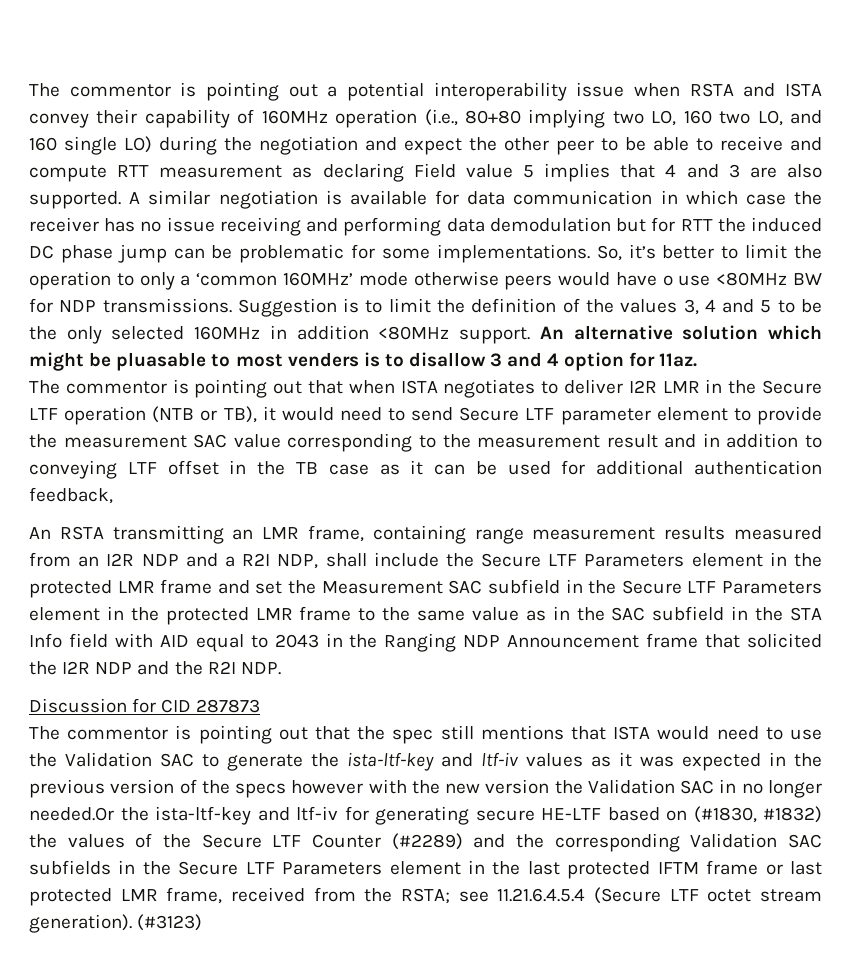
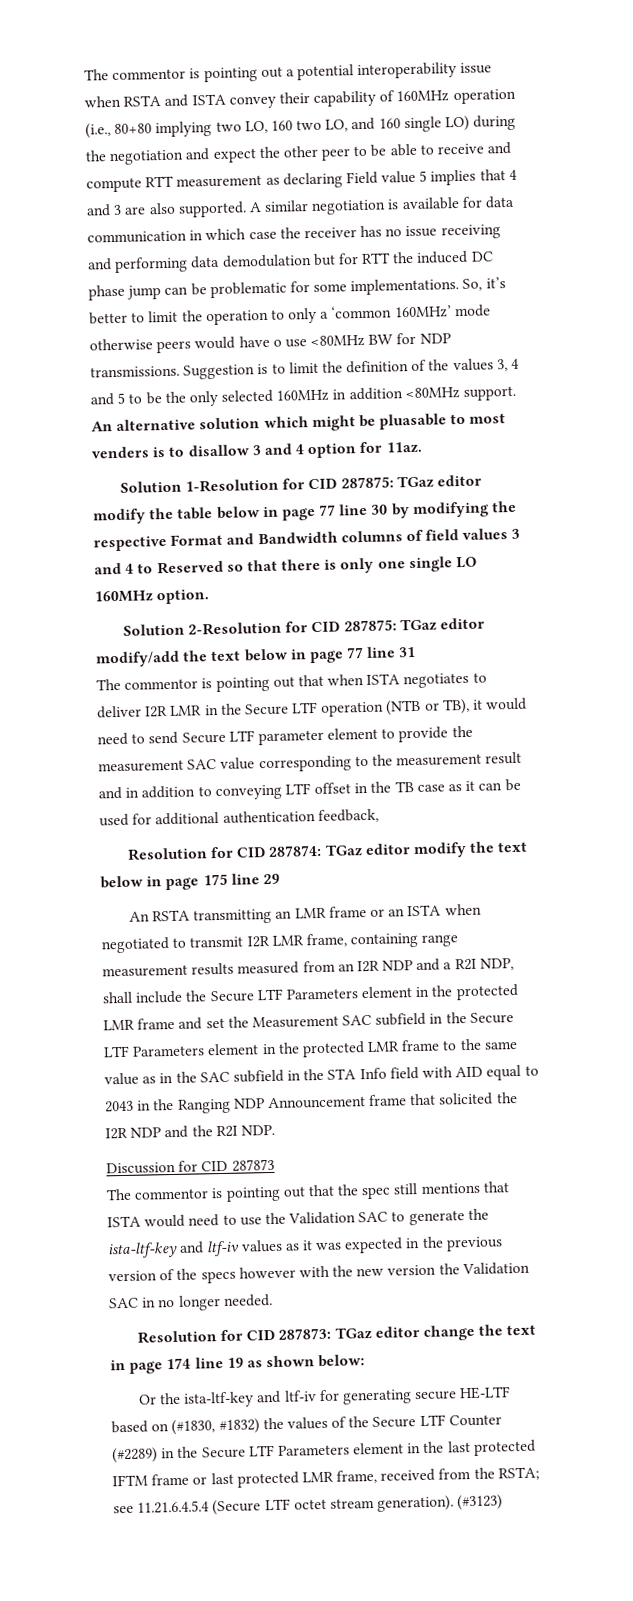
(697, 360) none -> [119,474,482,493] [93,500,518,525] [93,528,521,552] [94,556,478,575] [94,589,210,605] [122,617,485,636] [95,646,417,668] // Solution 1-Resolution for CID 287875: TGaz editor modify the table below in page 77 line 30 by modifying the respective Format and Bandwidth columns of field values 3 and 4 to Reserved so that there is only one single LO 160MHz option. // Solution 2-Resolution for CID 287875: TGaz editor modify/add the text below in page 77 line 31
(113, 495) none -> [126,841,529,861] [100,873,280,891] // Resolution for CID 287874: TGaz editor modify the text below in page 175 line 29
(300, 533) none -> [328,903,482,918] [101,935,304,954] frame or an ISTA when negotiated to transmit I2R LMR
[29,807,114,821] needed.Or -> [222,1294,273,1307] [136,1324,537,1344] [110,1354,366,1374] [137,1394,157,1405] needed. // Resolution for CID 287873: TGaz editor change the text in page 174 line 19 as shown below: // Or
[473,833,822,852] [29,860,111,875] and the corresponding Validation SAC subfields -> (158, 1455) none

